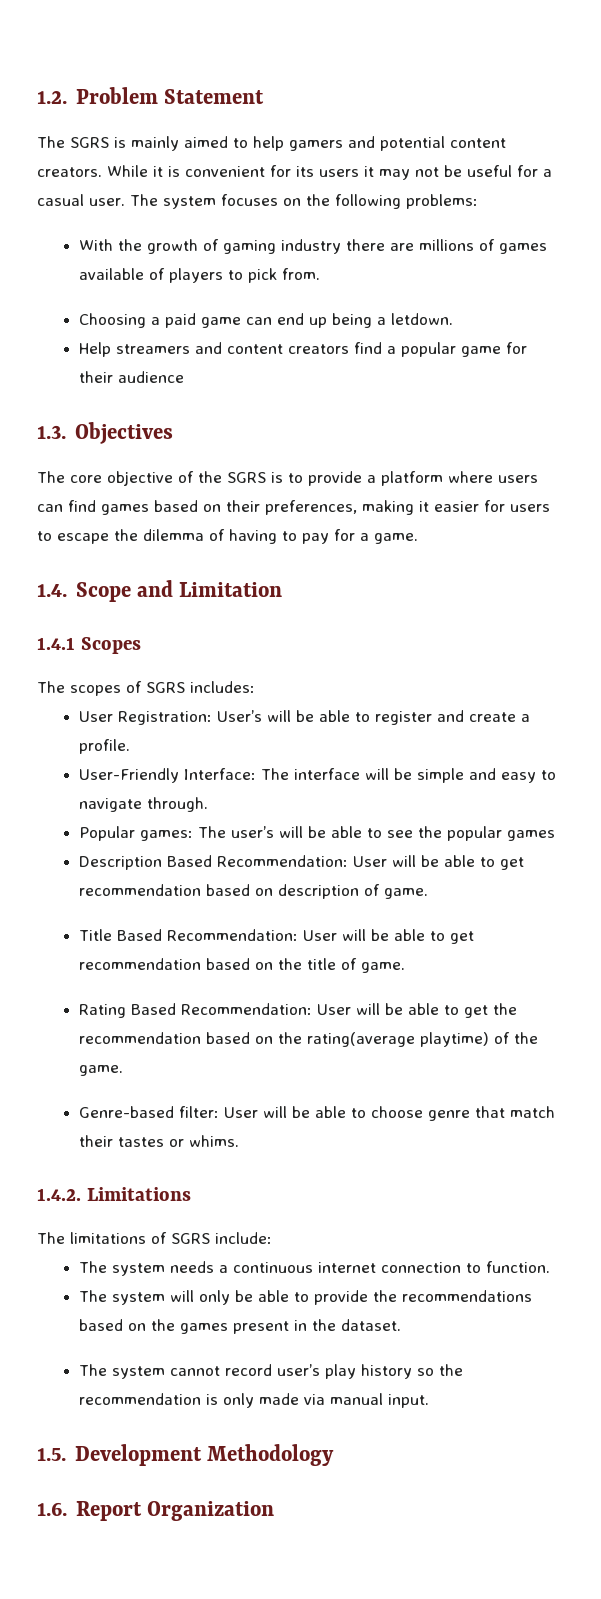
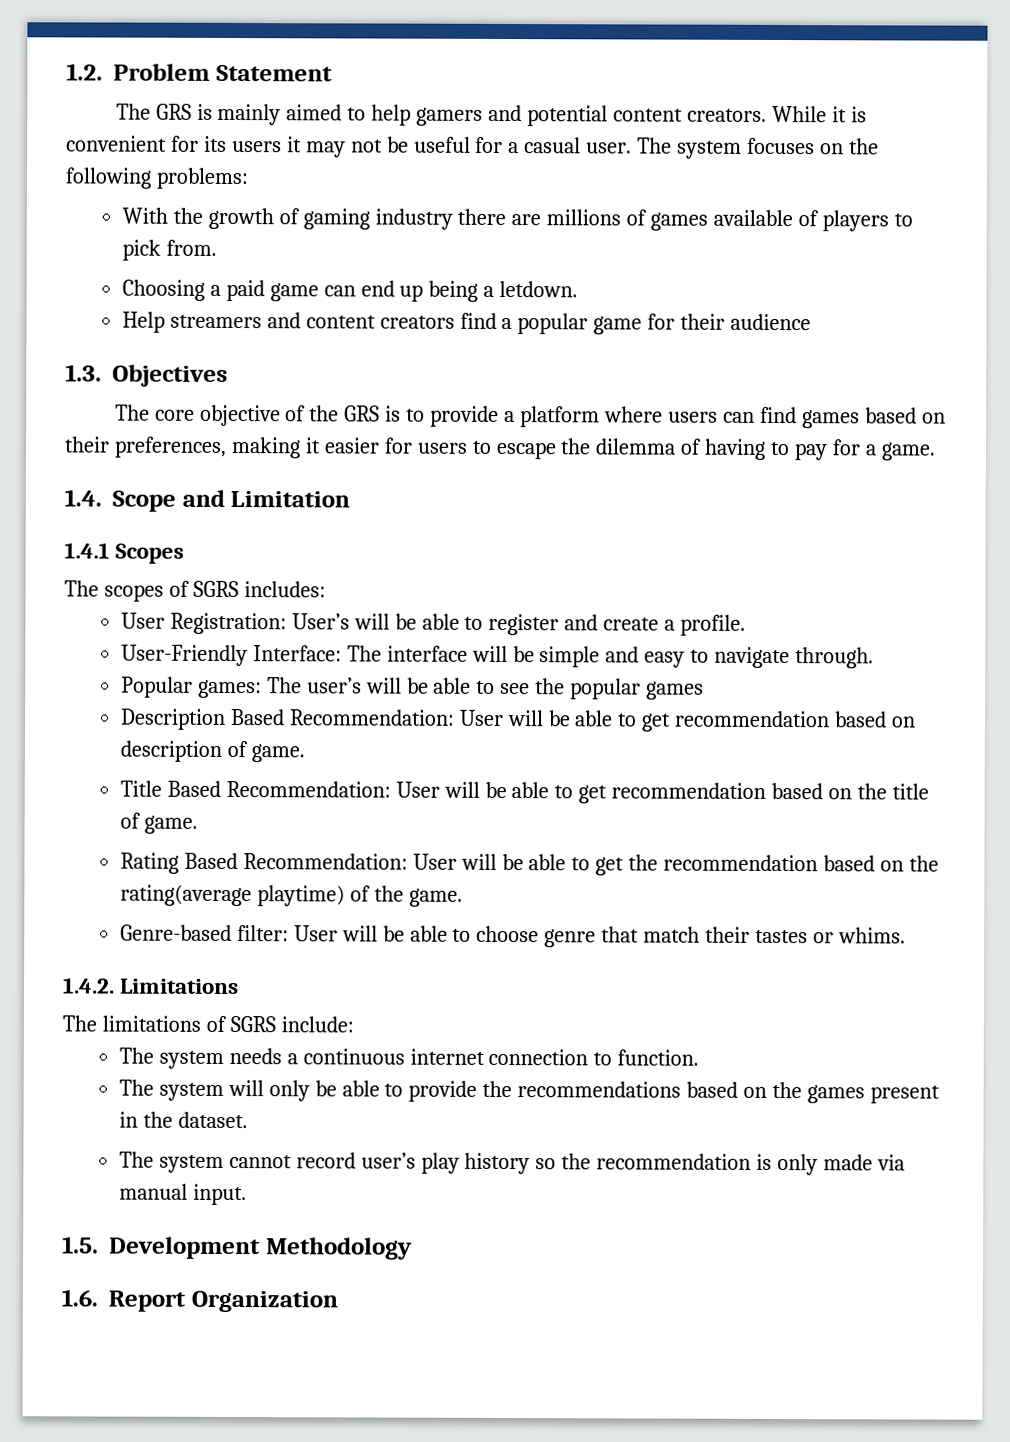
[70,137,109,148] SGRS -> [155,103,192,120] GRS
[227,472,266,483] SGRS -> [344,405,381,422] GRS

